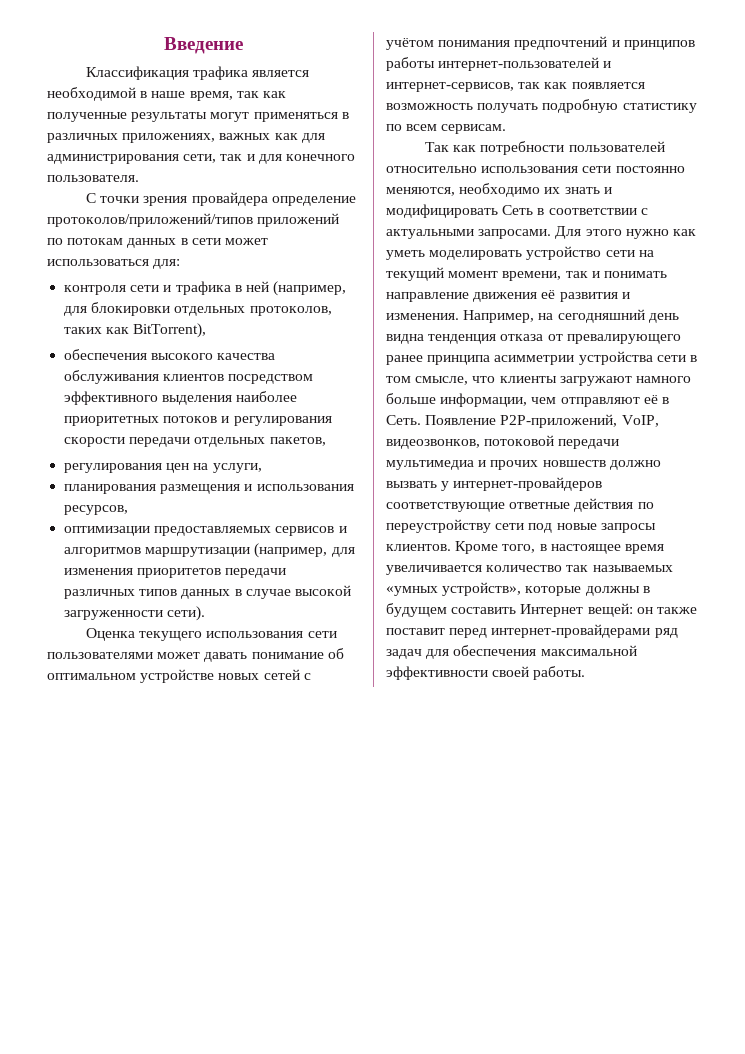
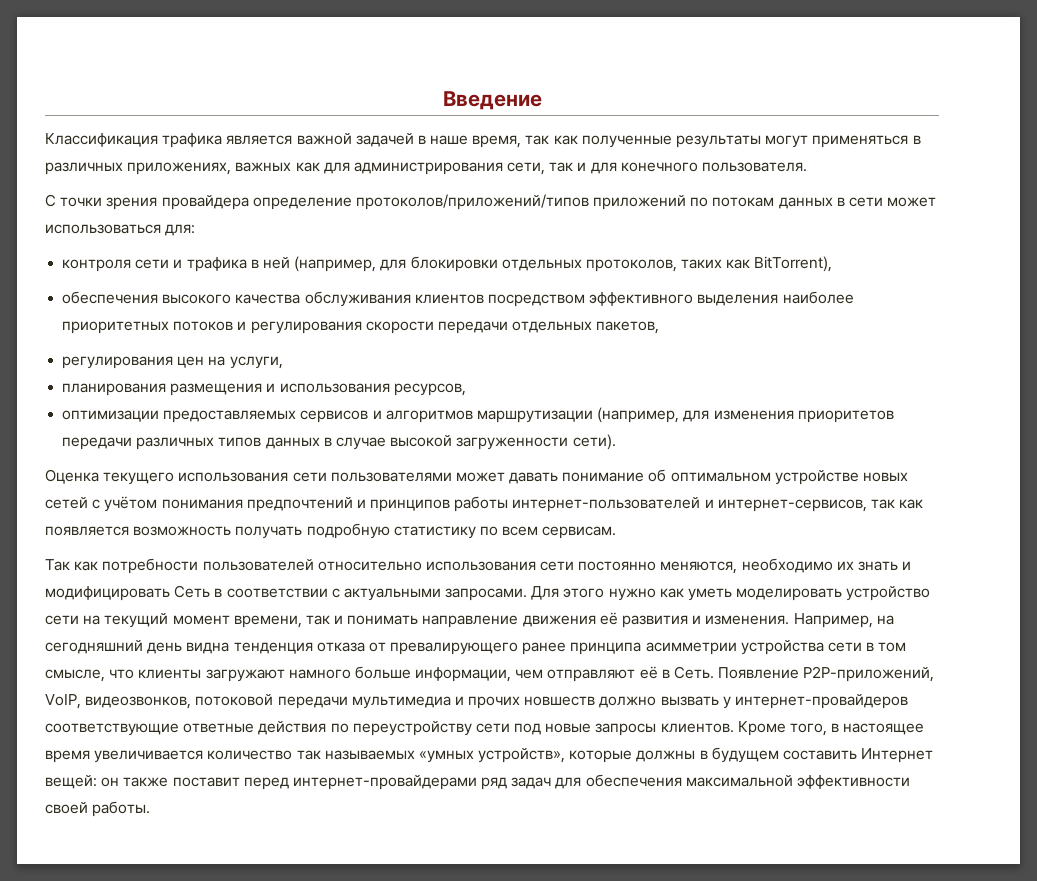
[47,87,136,101] необходимой -> [296,133,414,147] важной задачей

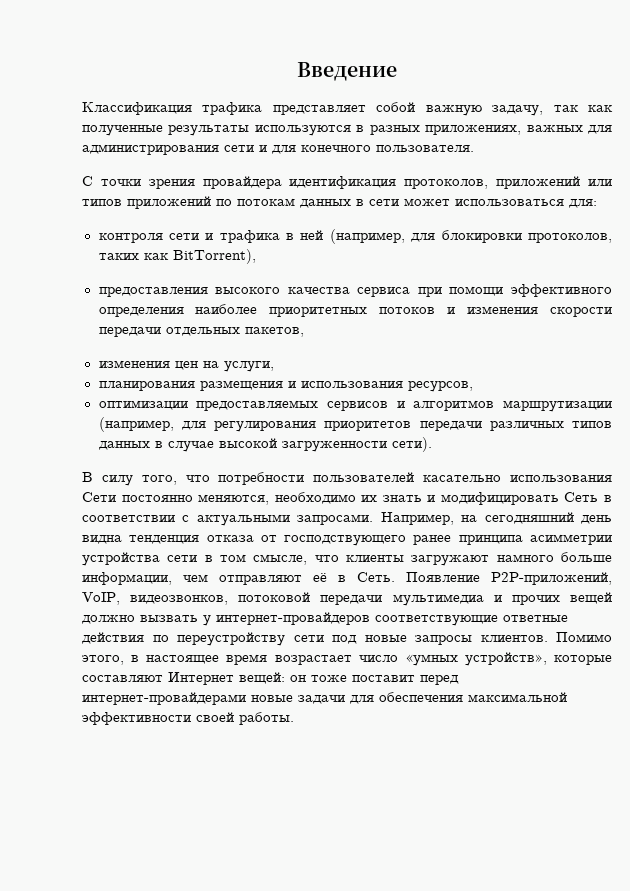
[226,133,921,148] [45,162,123,175] является важной задачей в наше время, так как полученные результаты могут применяться в различных -> [272,102,614,116] [82,125,420,136] представляет собой важную задачу, так как полученные результаты используются в разных
[295,162,320,172] как -> (583, 128) none
[507,162,574,175] сети, так -> [224,145,254,152] сети
[252,194,589,210] определение протоколов/приложений/типов -> [289,176,612,189] [82,199,122,206] идентификация протоколов, приложений или типов
[501,259,582,271] отдельных -> (522, 236) none
[62,291,159,304] обеспечения -> [98,287,208,297] предоставления
[304,291,779,307] обслуживания клиентов посредством эффективного выделения -> [357,284,612,297] [98,307,184,317] сервиса при помощи эффективного определения
[250,321,362,334] регулирования -> [467,306,539,314] изменения
[62,356,174,369] регулирования -> [98,360,170,368] изменения
[713,410,794,420] изменения -> [214,421,316,432] регулирования
[45,469,909,485] [45,496,924,512] [45,523,617,539] [45,558,575,574] Оценка текущего использования сети пользователями может давать понимание об оптимальном устройстве новых сетей с учётом понимания предпочтений и принципов работы интернет-пользователей и интернет-сервисов, так как появляется возможность получать подробную статистику по всем сервисам. // Так как потребности пользователей относительно использования сети -> [82,472,612,486] [82,492,116,502] В силу того, что потребности пользователей касательно использования Сети
[531,586,931,601] [45,612,790,628] Для этого нужно как уметь моделировать устройство сети на текущий момент времени, так и понимать направление движения её развития и изменения. -> (374, 519) none
[390,642,519,655] превалирующего -> [284,535,407,546] господствующего
[524,696,596,706] новшеств -> [570,592,613,604] вещей
[737,721,828,736] Кроме того, -> [556,632,612,642] [82,655,124,665] Помимо этого,
[94,747,858,763] увеличивается количество так называемых «умных устройств», которые должны в будущем составить -> [274,652,612,666] [82,675,163,682] возрастает число «умных устройств», которые составляют
[123,777,169,787] также -> [311,675,347,682] тоже
[481,777,552,790] ряд задач -> [251,695,345,704] новые задачи

